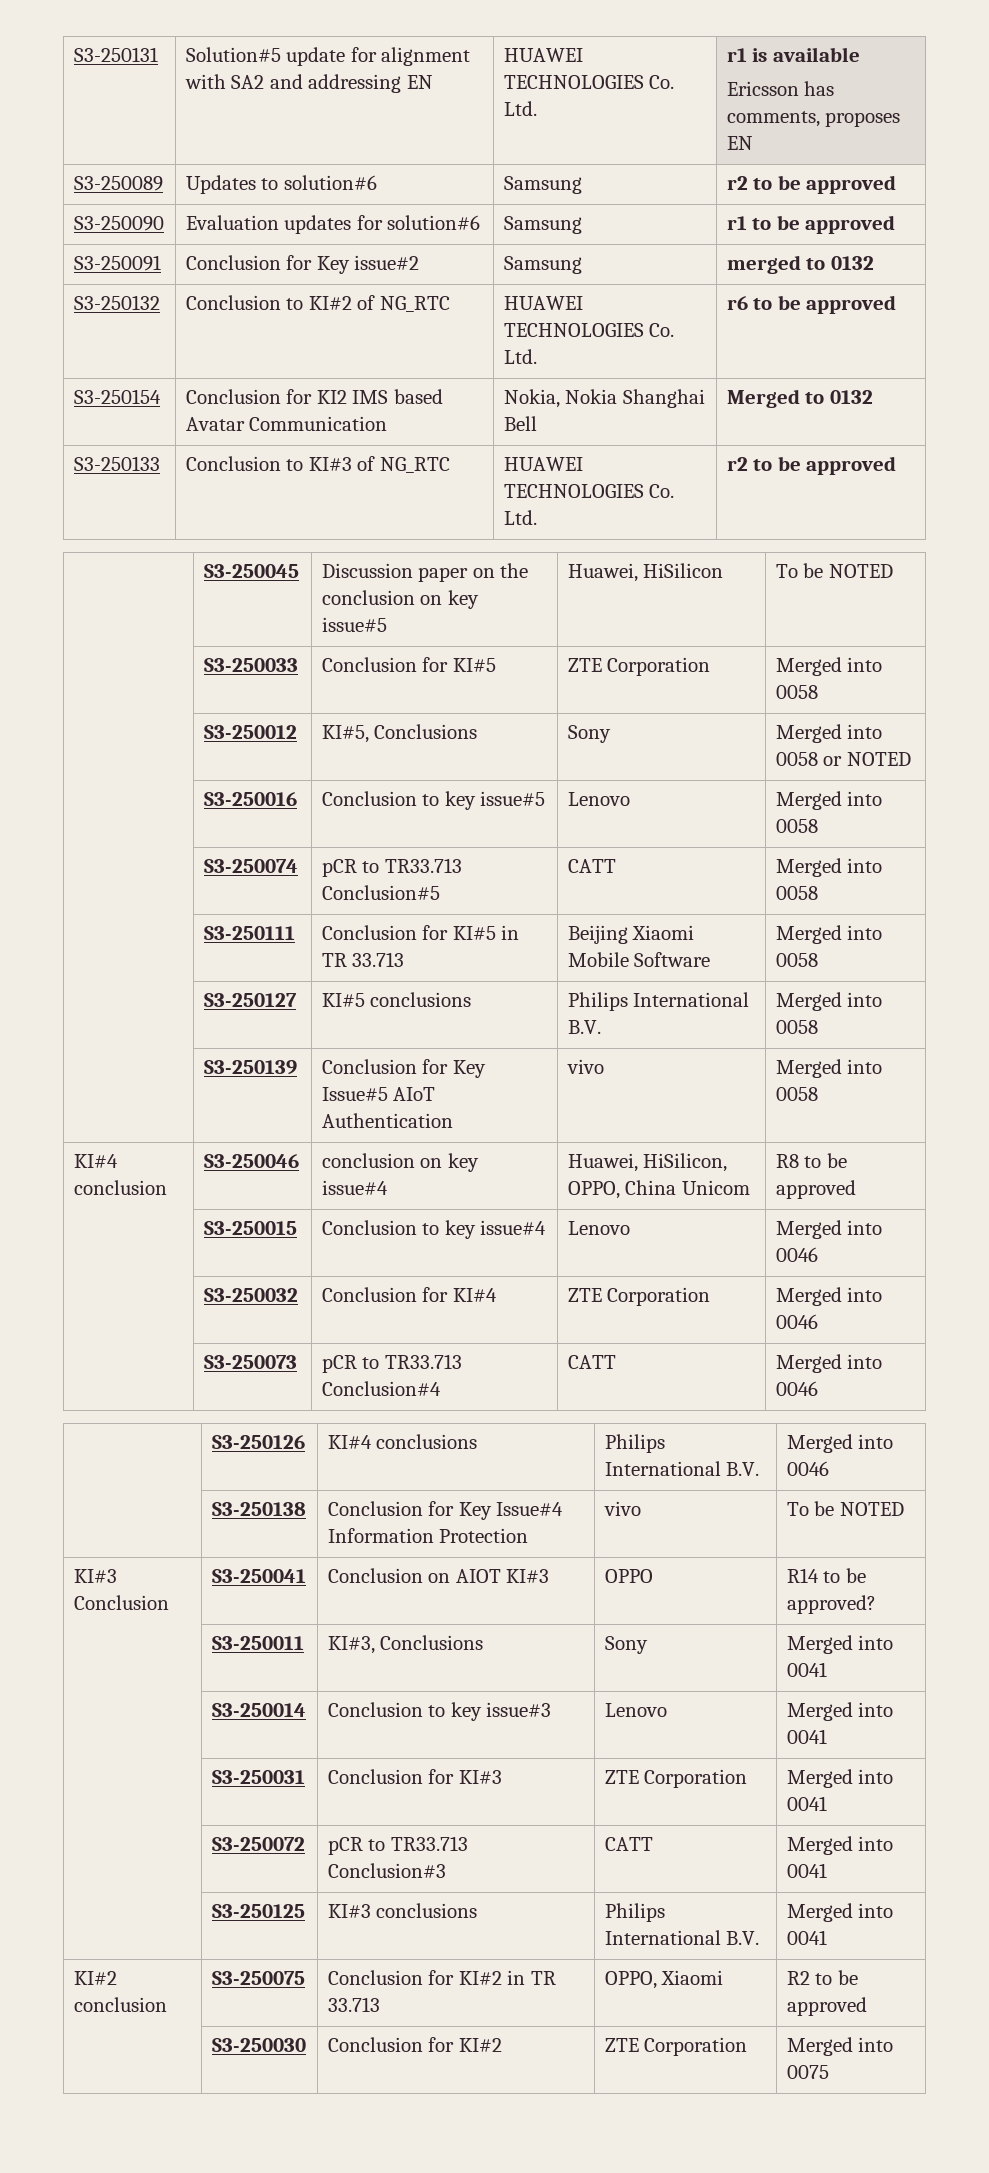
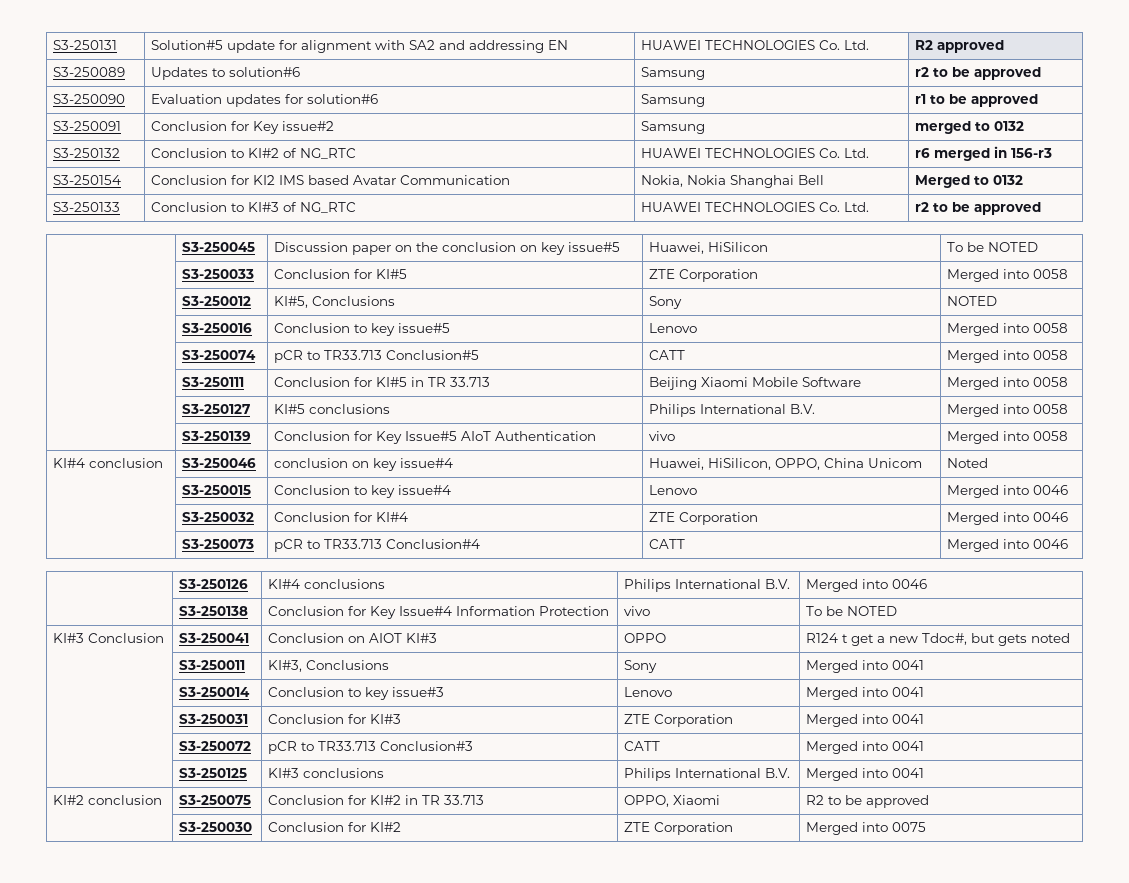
[726,47,860,62] [726,81,835,96] [726,111,901,127] [726,136,753,150] r1 is available // Ericsson has comments, proposes EN -> [915,40,1005,53] R2 approved
[753,295,897,314] to be approved -> [934,146,1053,161] merged in 156-r3
[775,724,883,743] [775,752,843,766] Merged into 0058 or -> (683, 302) none
[775,1153,847,1168] [775,1180,856,1199] R8 to be approved -> [947,458,989,468] Noted
[786,1568,866,1583] [786,1595,876,1614] R14 to be approved? -> [806,633,1071,646] R124 t get a new Tdoc#, but gets noted

